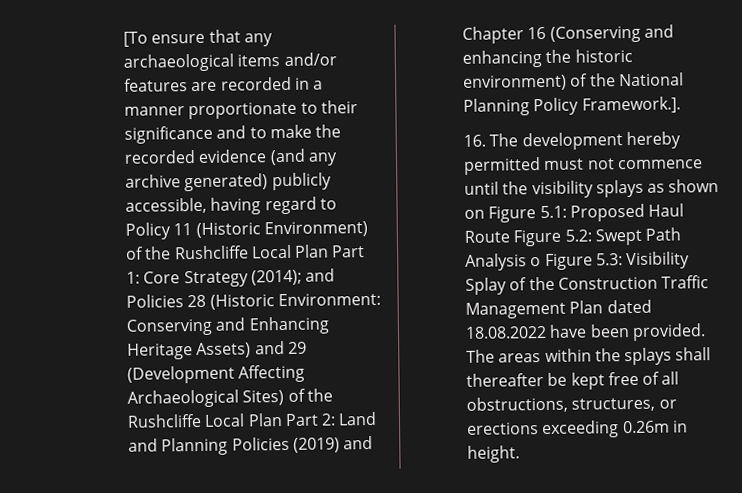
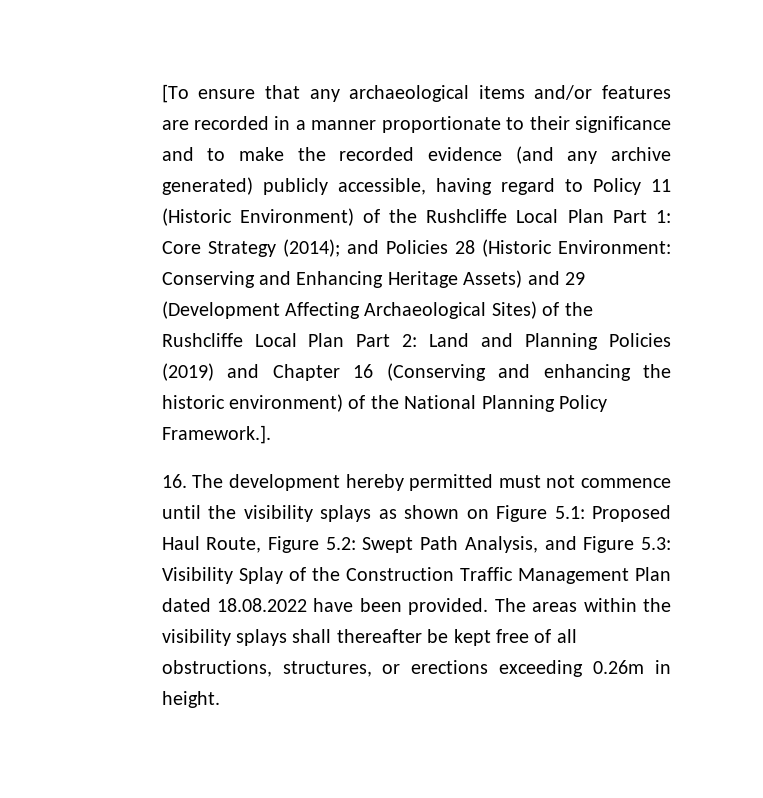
[464,230,511,243] Route -> [206,537,262,553] Route,
[465,253,542,271] Analysis o -> [464,536,577,553] Analysis, and
(621, 355) none -> [161,629,231,646] visibility

